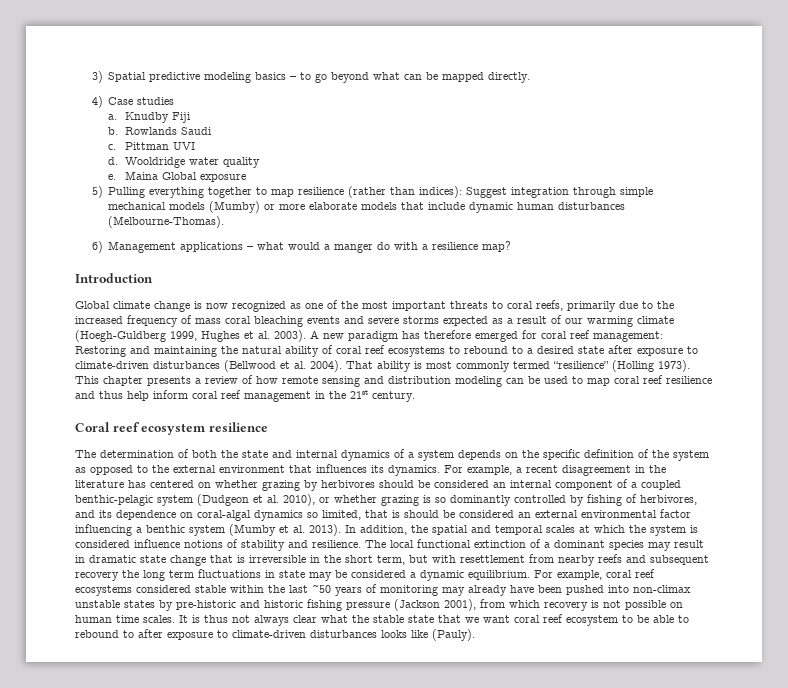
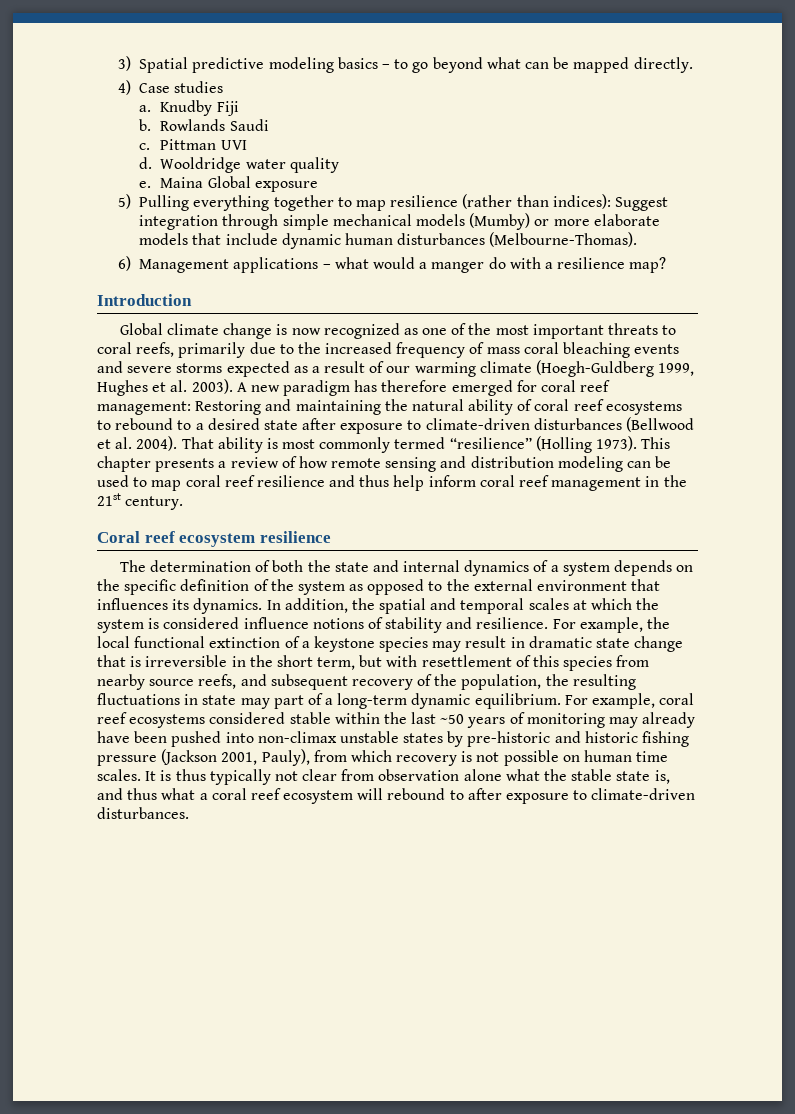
[444,465,666,476] [75,479,681,491] [75,494,697,506] [75,509,691,521] [75,524,341,536] For example, a recent disagreement in the literature has centered on whether grazing by herbivores should be considered an internal component of a coupled benthic-pelagic system (Dudgeon et al. 2010), or whether grazing is so dominantly controlled by fishing of herbivores, and its dependence on coral-algal dynamics so limited, that is should be considered an external environmental factor influencing a benthic system (Mumby et al. 2013). -> (263, 606) none
[365,540,386,548] The -> [552,617,671,633] For example, the
[554,540,605,548] dominant -> [313,636,375,652] keystone
[529,554,709,566] [75,569,416,581] from nearby reefs and subsequent recovery the long term fluctuations in state may be considered a -> [515,655,650,671] [97,674,636,690] [97,693,408,709] of this species from nearby source reefs, and subsequent recovery of the population, the resulting fluctuations in state may part of a long-term
[444,599,476,611] 2001), -> [221,749,310,766] 2001, Pauly),
[232,614,689,626] not always clear what the stable state that we want coral reef ecosystem to be able to -> [209,769,670,785] [97,788,384,804] typically not clear from observation alone what the stable state is, and thus what a coral reef ecosystem will
[310,629,475,641] disturbances looks like (Pauly). -> [97,807,189,819] disturbances.

